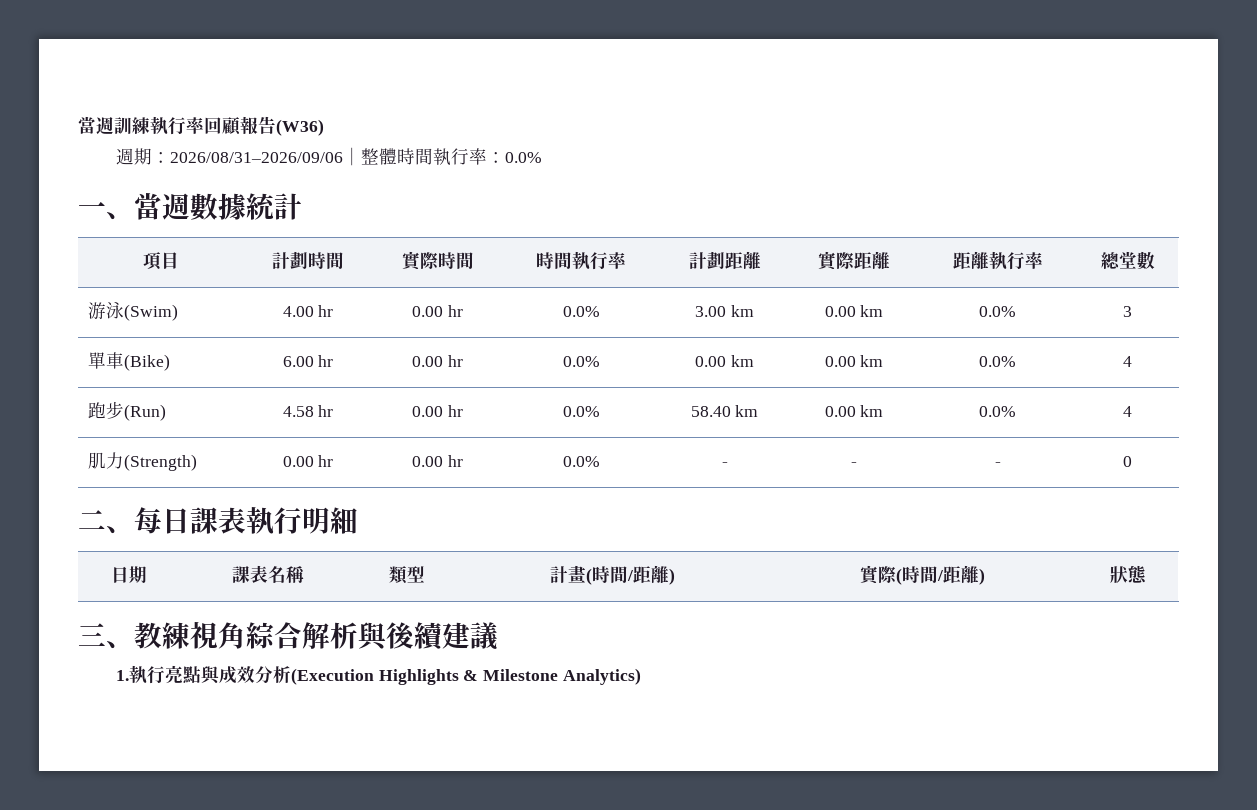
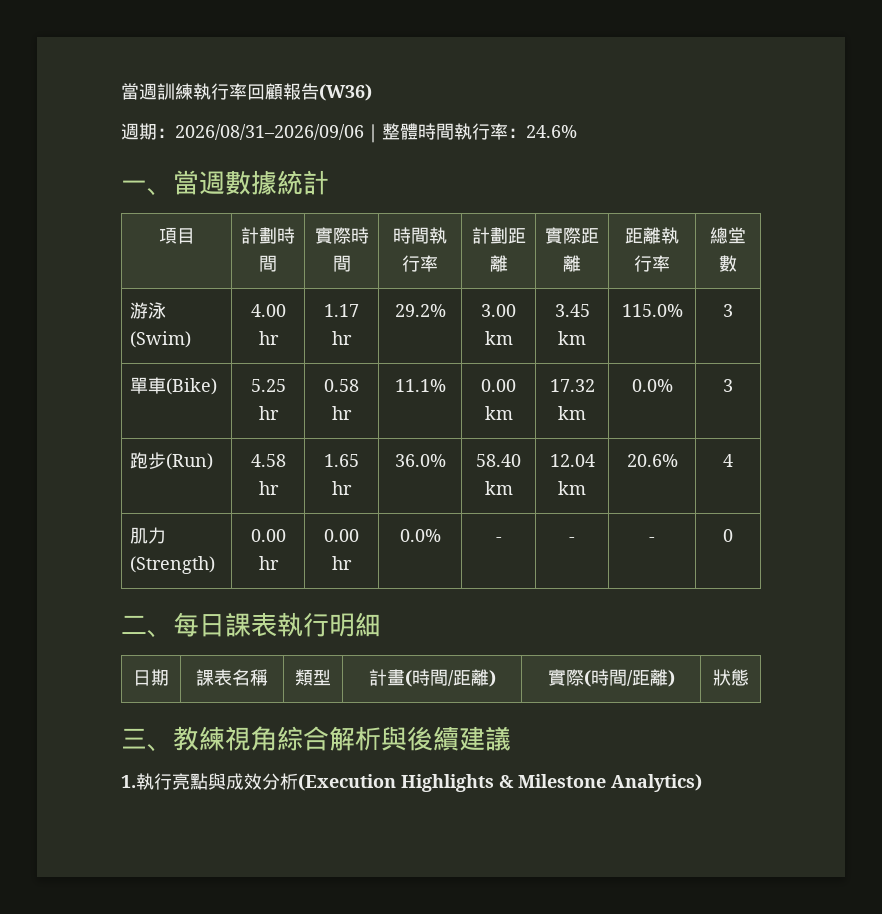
[504,152,542,163] 0.0% -> [526,125,577,138] 24.6%
[412,305,463,317] [562,306,600,317] 0.00 hr | 0.0% -> [324,304,359,317] [332,331,352,345] [394,304,446,317] 1.17 hr | 29.2%
[824,305,884,317] [979,306,1016,317] 0.00 km | 0.0% -> [554,304,590,317] [558,331,586,345] [621,304,683,317] 3.45 km | 115.0%
[282,355,334,367] [412,355,463,367] [562,356,600,367] [695,355,754,367] [824,355,884,367] [979,356,1016,367] [1123,356,1132,367] 6.00 hr | 0.00 hr | 0.0% | 0.00 km | 0.00 km | 0.0% | 4 -> [250,379,286,392] [258,406,279,420] [324,379,359,392] [332,406,352,420] [394,379,446,392] [481,379,516,392] [484,406,513,420] [549,379,595,392] [558,406,586,420] [631,379,673,392] [723,379,733,392] 5.25 hr | 0.58 hr | 11.1% | 0.00 km | 17.32 km | 0.0% | 3
[412,405,463,417] [562,406,600,417] 0.00 hr | 0.0% -> [324,454,359,467] [332,481,352,495] [394,454,446,467] 1.65 hr | 36.0%
[824,405,884,417] [979,406,1016,417] 0.00 km | 0.0% -> [549,454,595,467] [558,481,586,495] [626,454,678,467] 12.04 km | 20.6%

